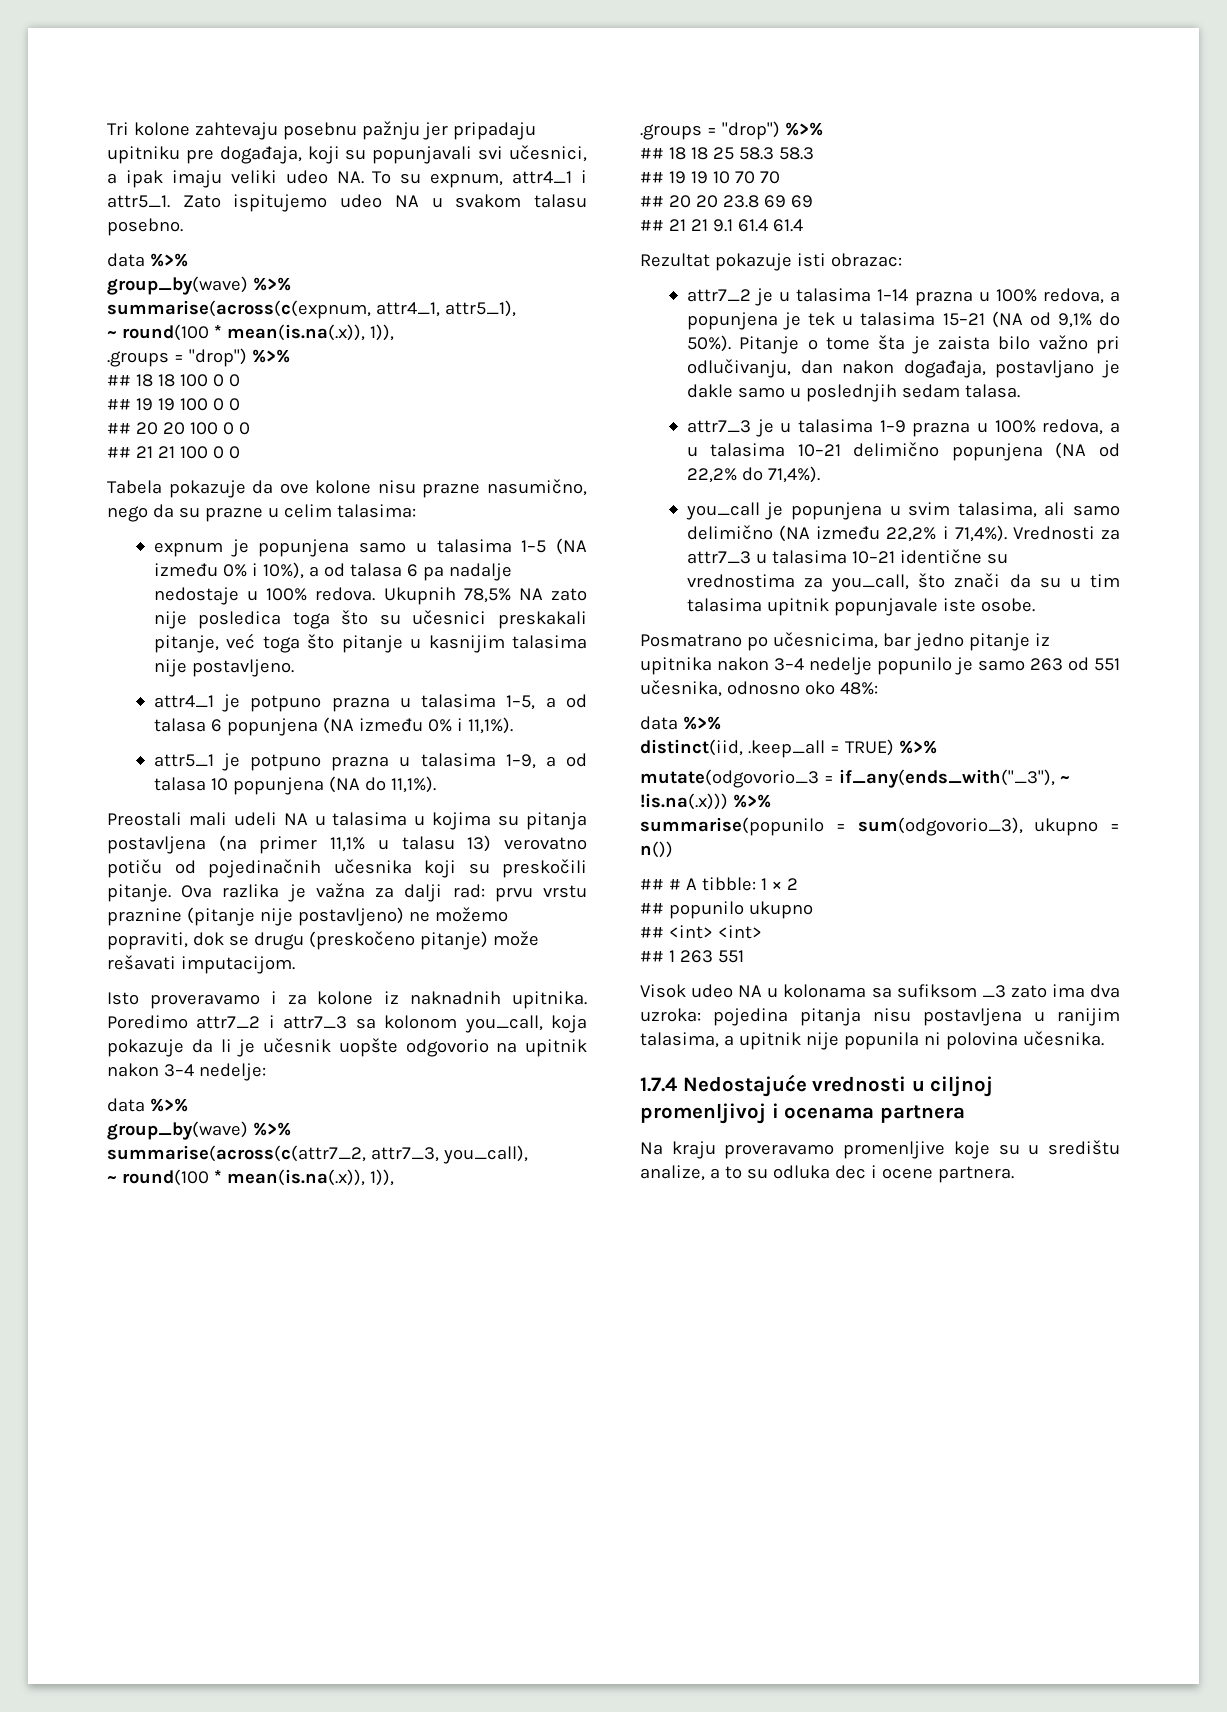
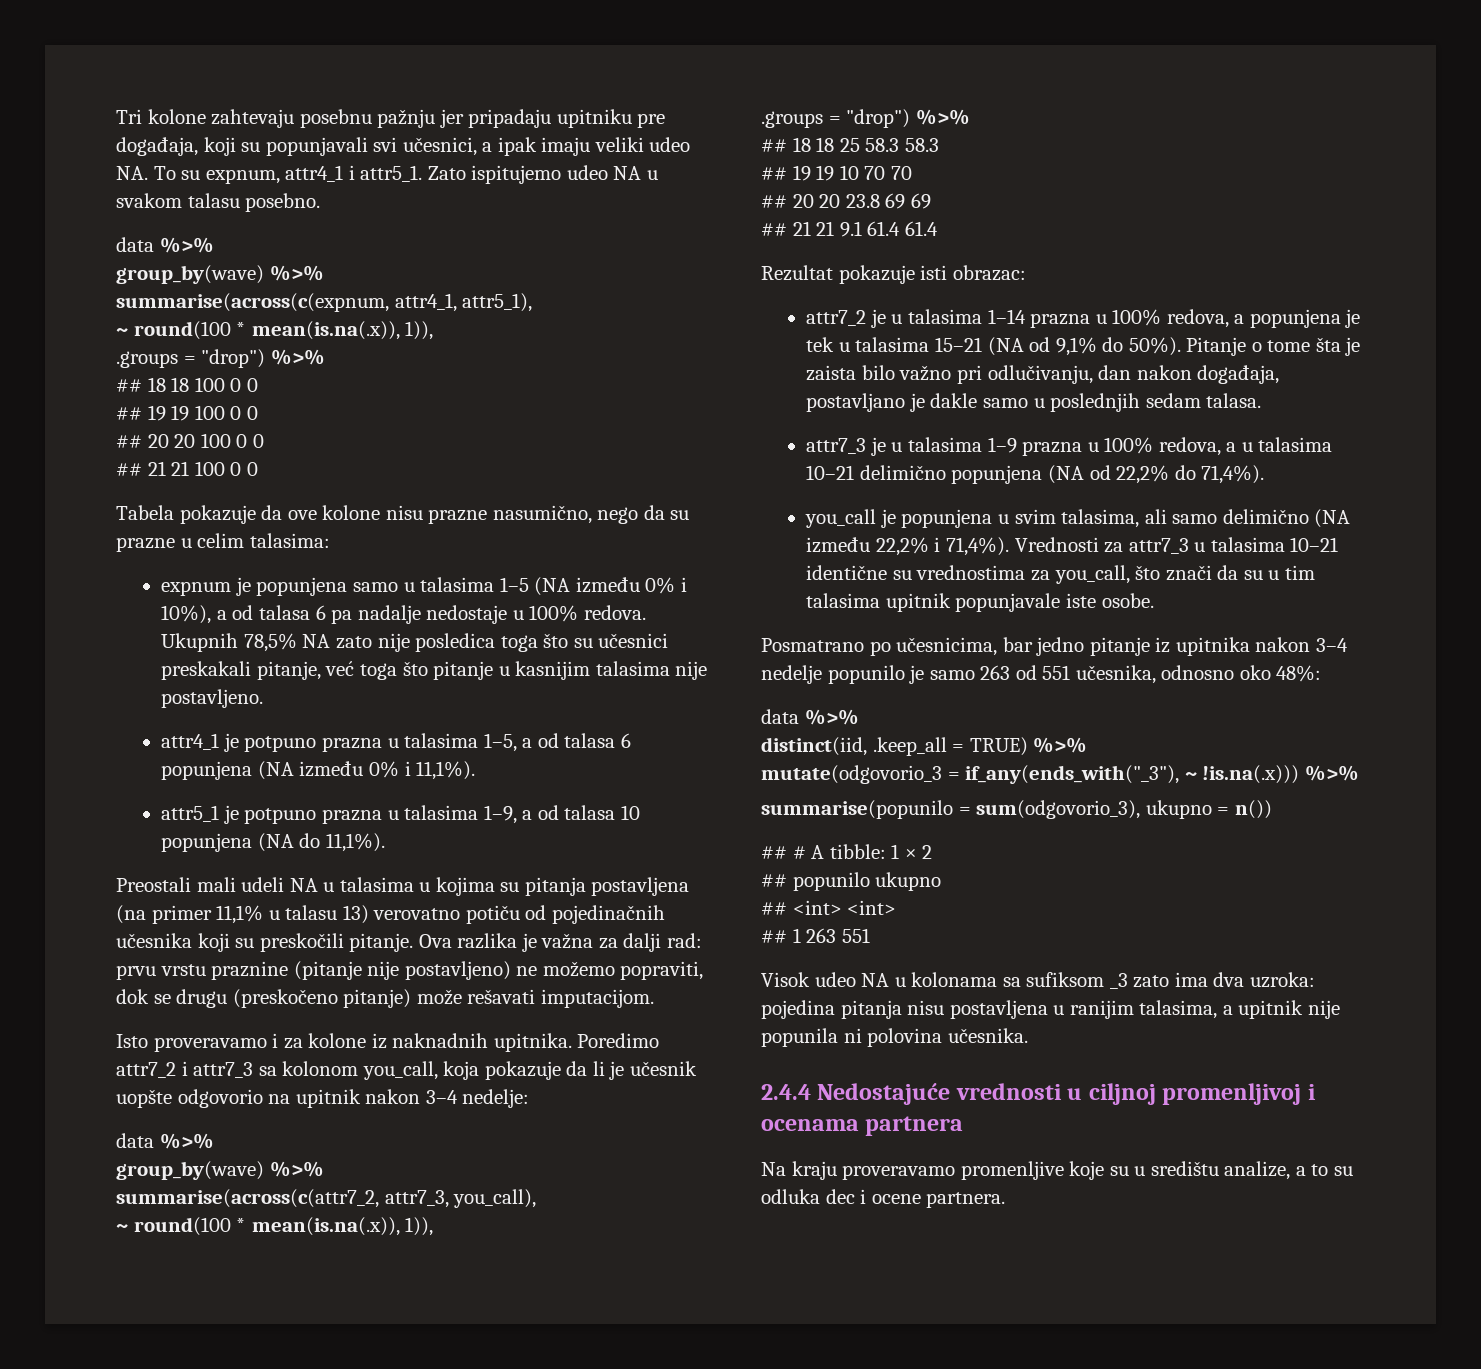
[640,1077,677,1092] 1.7.4 -> [761,1084,811,1100] 2.4.4

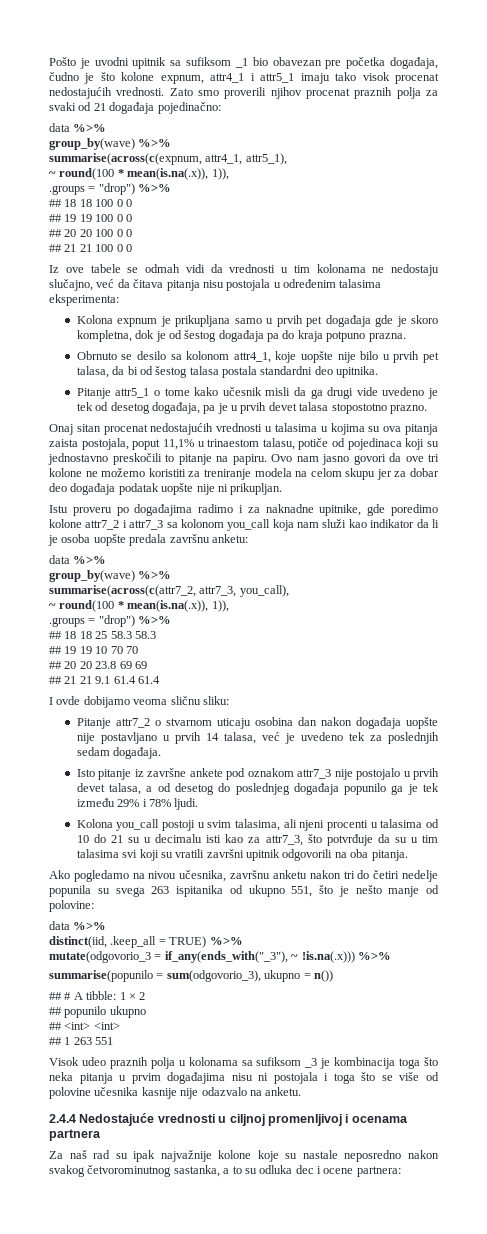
[116,109,666,128] [116,137,691,156] [116,165,658,184] [116,193,321,212] Tri kolone zahtevaju posebnu pažnju jer pripadaju upitniku pre događaja, koji su popunjavali svi učesnici, a ipak imaju veliki udeo NA. To su expnum, attr4_1 i attr5_1. Zato ispitujemo udeo NA u svakom talasu posebno. -> [49,57,438,69] [49,72,439,84] [49,87,438,99] [49,102,221,114] Pošto je uvodni upitnik sa sufiksom _1 bio obavezan pre početka događaja, čudno je što kolone expnum, attr4_1 i attr5_1 imaju tako visok procenat nedostajućih vrednosti. Zato smo proverili njihov procenat praznih polja za svaki od 21 događaja pojedinačno:
[116,505,690,524] [116,533,330,552] Tabela pokazuje da ove kolone nisu prazne nasumično, nego da su prazne u celim talasima: // -> [49,264,439,276] [49,279,382,291] [49,294,119,306] [76,315,113,324] Iz ove tabele se odmah vidi da vrednosti u tim kolonama ne nedostaju slučajno, već da čitava pitanja nisu postojala u određenim talasima eksperimenta: // Kolona
[256,577,687,596] [161,605,646,624] [161,633,669,652] [161,661,708,680] [161,689,264,708] [161,733,631,752] [161,761,476,780] [161,805,640,824] [161,833,385,852] [116,877,318,892] popunjena samo u talasima 1–5 (NA između 0% i 10%), a od talasa 6 pa nadalje nedostaje u 100% redova. Ukupnih 78,5% NA zato nije posledica toga što su učesnici preskakali pitanje, već toga što pitanje u kasnijim talasima nije postavljeno. // attr4_1 je potpuno prazna u talasima 1–5, a od talasa 6 popunjena (NA između 0% i 11,1%). // attr5_1 je potpuno prazna u talasima 1–9, a od talasa 10 popunjena (NA do 11,1%). // Preostali mali udeli NA -> [175,315,439,327] [76,330,406,342] [76,351,439,363] [76,366,379,378] [76,387,438,399] [76,402,427,414] [49,423,263,435] prikupljana samo u prvih pet događaja gde je skoro kompletna, dok je od šestog događaja pa do kraja potpuno prazna. // Obrnuto se desilo sa kolonom attr4_1, koje uopšte nije bilo u prvih pet talasa, da bi od šestog talasa postala standardni deo upitnika. // Pitanje attr5_1 o tome kako učesnik misli da ga drugi vide uvedeno je tek od desetog događaja, pa je u prvih devet talasa stopostotno prazno. // Onaj sitan procenat nedostajućih vrednosti
[524,877,690,896] [116,905,665,924] [116,933,702,952] [116,961,704,980] [116,989,654,1008] [116,1033,660,1052] pitanja postavljena (na primer 11,1% u talasu 13) verovatno potiču od pojedinačnih učesnika koji su preskočili pitanje. Ova razlika je važna za dalji rad: prvu vrstu praznine (pitanje nije postavljeno) ne možemo popraviti, dok se drugu (preskočeno pitanje) može rešavati imputacijom. // Isto proveravamo i za kolone iz naknadnih upitnika. Poredimo -> [383,424,438,435] [49,438,439,450] [48,453,439,465] [49,468,439,480] [49,483,283,495] [49,504,439,516] [49,519,82,528] ova pitanja zaista postojala, poput 11,1% u trinaestom talasu, potiče od pojedinaca koji su jednostavno preskočili to pitanje na papiru. Ovo nam jasno govori da ove tri kolone ne možemo koristiti za treniranje modela na celom skupu jer za dobar deo događaja podatak uopšte nije ni prikupljan. // Istu proveru po događajima radimo i za naknadne upitnike, gde poredimo kolone
[362,1061,697,1080] [116,1089,530,1108] you_call, koja pokazuje da li je učesnik uopšte odgovorio na upitnik nakon 3–4 nedelje: -> [227,519,439,531] [48,534,248,546] you_call koja nam služi kao indikator da li je osoba uopšte predala završnu anketu:
[761,265,1026,284] [806,309,1361,328] [806,337,1361,356] [806,365,1280,384] [806,393,1262,412] [806,437,1333,456] [806,465,1265,484] [805,509,1351,528] [806,537,1339,556] [806,565,1212,584] Rezultat pokazuje isti obrazac: // attr7_2 je u talasima 1–14 prazna u 100% redova, a popunjena je tek u talasima 15–21 (NA od 9,1% do 50%). Pitanje o tome šta je zaista bilo važno pri odlučivanju, dan nakon događaja, postavljano je dakle samo u poslednjih sedam talasa. // attr7_3 je u talasima 1–9 prazna u 100% redova, a u talasima 10–21 delimično popunjena (NA od 22,2% do 71,4%). // you_call je popunjena u svim talasima, ali samo delimično (NA između 22,2% i 71,4%). Vrednosti za attr7_3 u talasima 10–21 identične su vrednostima za you_call, što znači -> [49,696,229,708] [76,717,438,729] [76,732,440,744] [76,747,162,759] [76,768,440,780] [76,783,440,795] [76,798,199,810] [76,819,439,831] [76,834,373,846] I ovde dobijamo veoma sličnu sliku: // Pitanje attr7_2 o stvarnom uticaju osobina dan nakon događaja uopšte nije postavljano u prvih 14 talasa, već je uvedeno tek za poslednjih sedam događaja. // Isto pitanje iz završne ankete pod oznakom attr7_3 nije postojalo u prvih devet talasa, a od desetog do poslednjeg događaja popunilo ga je tek između 29% i 78% ljudi. // Kolona you_call postoji u svim talasima, ali njeni procenti u talasima od 10 do 21 su u decimalu isti kao za attr7_3, što potvrđuje
[885,593,1154,612] [761,637,1348,656] [761,665,1322,684] upitnik popunjavale iste osobe. // Posmatrano po učesnicima, bar jedno pitanje iz upitnika nakon 3–4 nedelje popunilo je samo 263 od 551 učesnika, odnosno oko 48%: -> [122,849,408,861] [49,870,438,882] [49,885,439,897] [49,900,94,912] svi koji su vratili završni upitnik odgovorili na oba pitanja. // Ako pogledamo na nivou učesnika, završnu anketu nakon tri do četiri nedelje popunila su svega 263 ispitanika od ukupno 551, što je nešto manje od polovine:
[861,973,890,987] NA -> [109,1057,175,1069] praznih polja
[1133,972,1315,988] [761,1000,1340,1019] [761,1028,1028,1047] zato ima dva uzroka: pojedina pitanja nisu postavljena u ranijim talasima, a upitnik nije popunila ni polovina učesnika. -> [320,1057,439,1069] [49,1072,440,1084] [49,1087,302,1099] je kombinacija toga što neka pitanja u prvim događajima nisu ni postojala i toga što se više od polovine učesnika kasnije nije odazvalo na anketu.
[761,1161,1291,1180] Na kraju proveravamo promenljive koje su u središtu analize, -> [49,1150,439,1162] [49,1165,220,1177] Za naš rad su ipak najvažnije kolone koje su nastale neposredno nakon svakog četvorominutnog sastanka,
[926,1192,1006,1208] partnera. -> [356,1166,401,1177] partnera:

